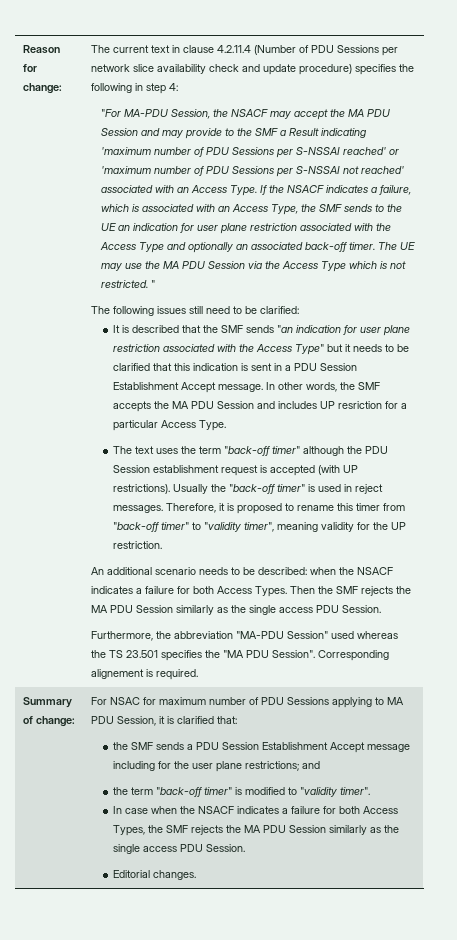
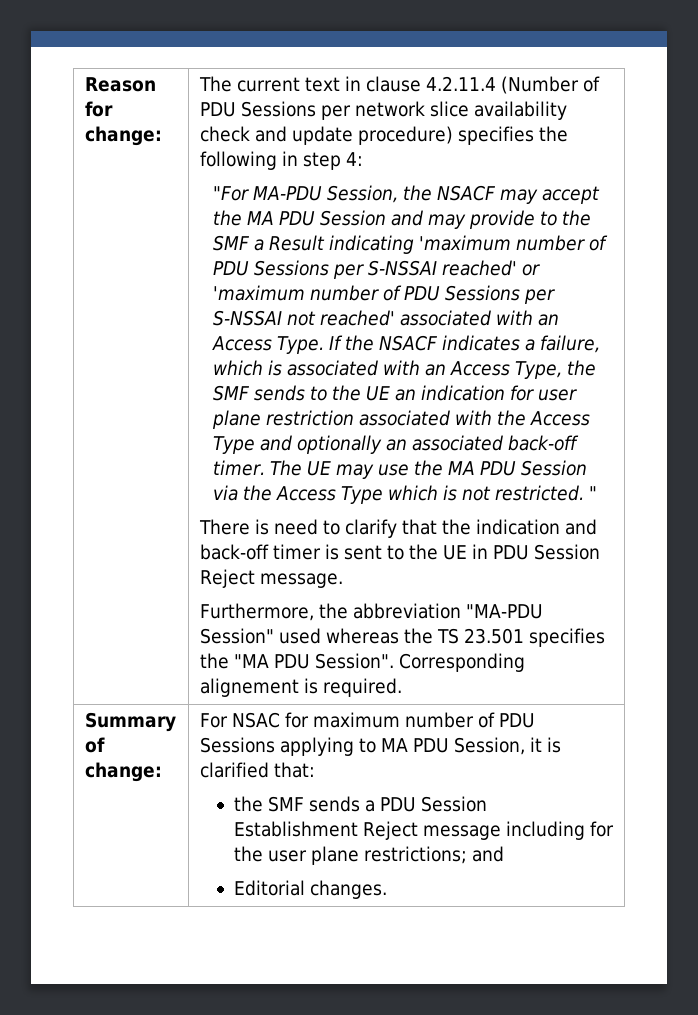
[91,306,300,316] [113,325,411,336] [113,344,410,355] [113,363,358,371] [113,382,381,393] [113,401,408,412] [113,420,227,431] [113,446,389,456] [113,465,359,476] [113,484,384,494] [113,503,406,514] [113,522,407,532] [113,541,163,549] [91,567,394,575] [91,586,412,597] [91,605,382,615] The following issues still need to be clarified: // It is described that the SMF sends "an indication for user plane restriction associated with the Access Type" but it needs to be clarified that this indication is sent in a PDU Session Establishment Accept message. In other words, the SMF accepts the MA PDU Session and includes UP resriction for a particular Access Type. // The text uses the term "back-off timer" although the PDU Session establishment request is accepted (with UP restrictions). Usually the "back-off timer" is used in reject messages. Therefore, it is proposed to rename this timer from "back-off timer" to "validity timer", meaning validity for the UP restriction. // An additional scenario needs to be described: when the NSACF indicates a failure for both Access Types. Then the SMF rejects the MA PDU Session similarly as the single access PDU Session. -> [198,519,597,538] [199,544,600,560] [199,569,343,588] There is need to clarify that the indication and back-off timer is sent to the UE in PDU Session Reject message.
[330,742,366,753] Accept -> [362,821,418,840] Reject
[113,787,371,797] [113,806,399,814] [113,825,400,836] [113,844,246,854] // the term "back-off timer" is modified to "validity timer". // In case when the NSACF indicates a failure for both Access Types, the SMF rejects the MA PDU Session similarly as the single access PDU Session. -> (504, 854) none

